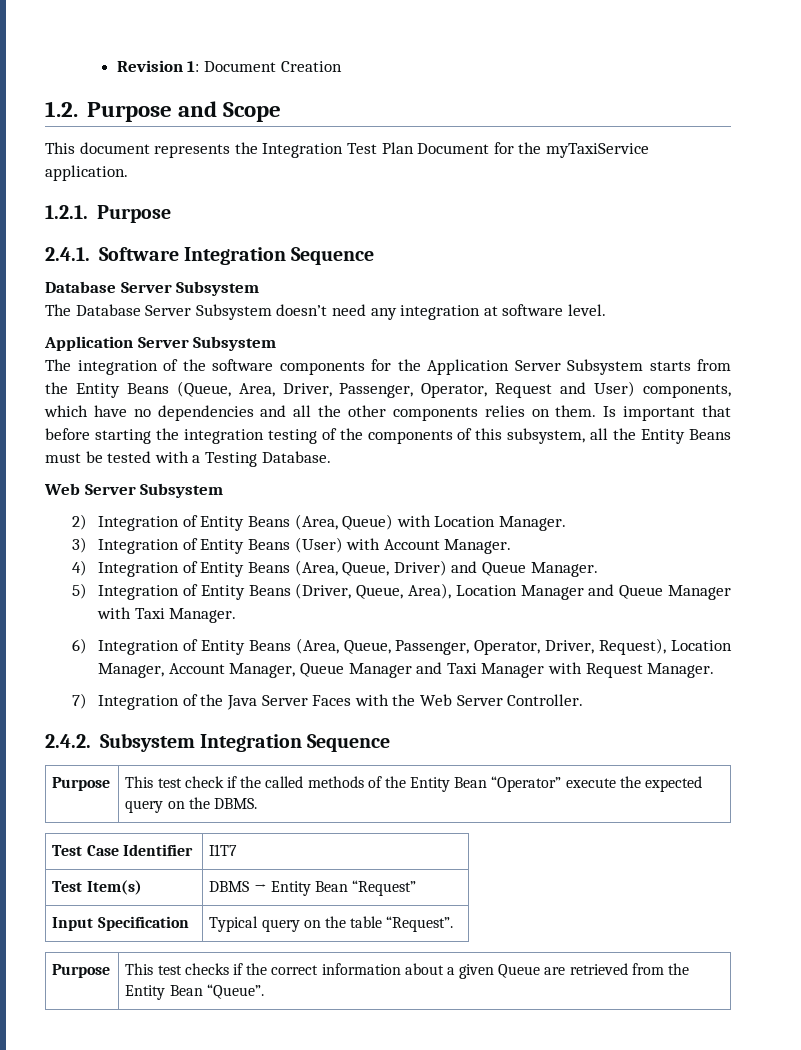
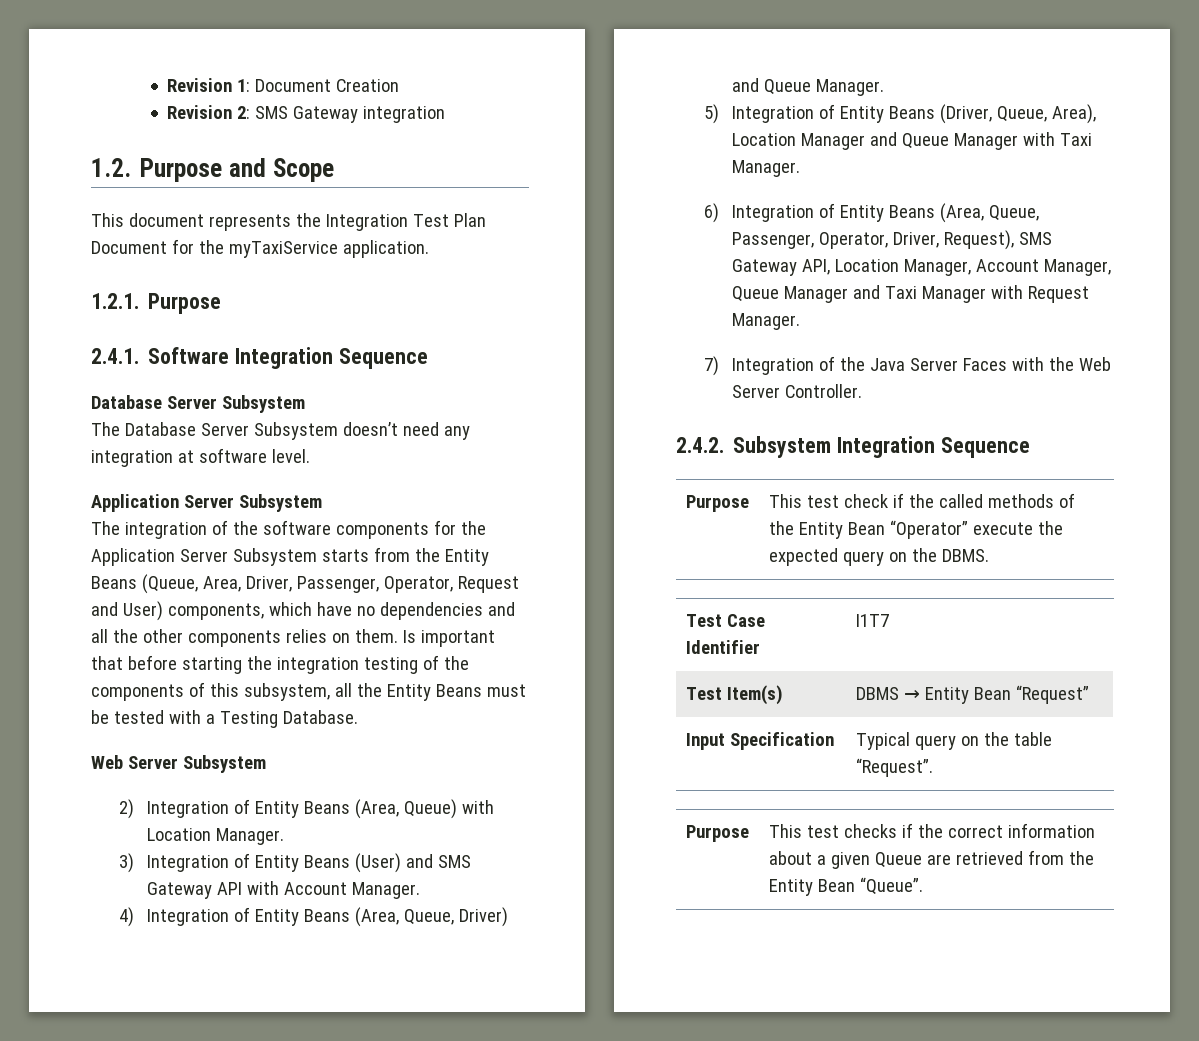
(342, 66) none -> [167,105,446,123] // Revision 2: SMS Gateway integration
(343, 545) none -> [405,854,471,868] [146,882,242,899] and SMS Gateway API
(667, 646) none -> [1018,232,1052,245] [731,259,830,276] SMS Gateway API,

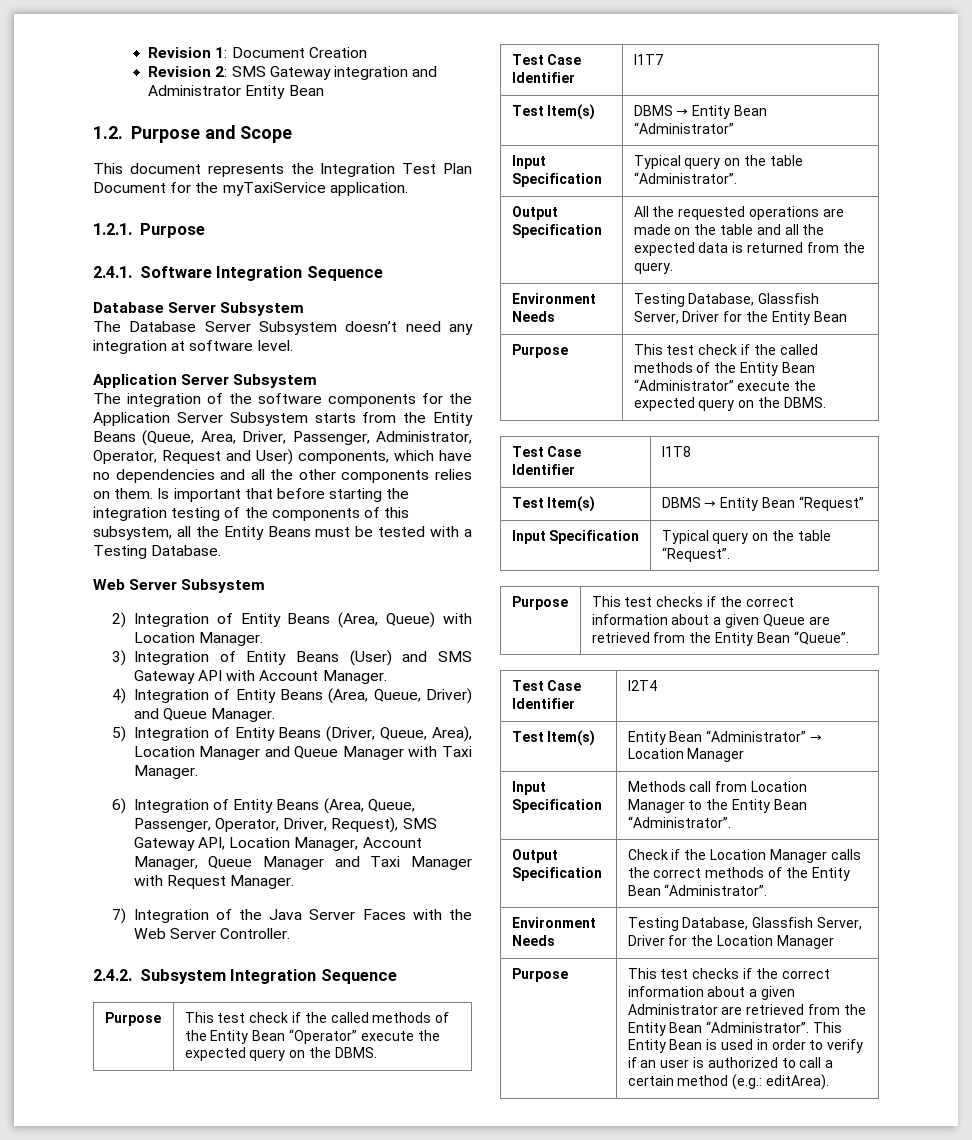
(446, 114) none -> [412,66,438,77] [148,85,324,99] and Administrator Entity Bean
(379, 584) none -> [376,431,472,444] Administrator,
(889, 620) none -> [511,104,596,120] [633,105,767,119] [633,122,734,134] [511,155,546,169] [511,173,602,187] [633,155,803,169] [633,172,737,184] [511,206,558,220] [511,224,602,238] [633,206,844,220] [633,224,825,235] [633,242,865,256] [633,262,673,274] [511,293,596,304] [511,311,555,322] [633,293,820,307] [633,311,847,325] [511,344,568,358] [633,344,818,355] [633,362,815,376] [633,379,817,391] [633,397,826,411] [511,446,582,457] [511,464,575,475] [661,446,691,457] // Test Item(s) | DBMS → Entity Bean “Administrator” // Input Specification | Typical query on the table “Administrator”. // Output Specification | All the requested operations are made on the table and all the expected data is returned from the query. // Environment Needs | Testing Database, Glassfish Server, Driver for the Entity Bean // Purpose | This test check if the called methods of the Entity Bean “Administrator” execute the expected query on the DBMS. // Test Case Identifier | I1T8
(923, 886) none -> [511,680,582,691] [511,698,575,709] [627,680,657,691] [511,730,596,746] [627,730,822,745] [627,748,745,762] [511,781,546,795] [511,799,602,813] [627,781,807,792] [627,799,807,813] [627,816,731,828] [511,849,558,863] [511,867,602,881] [627,849,861,863] [627,867,850,881] [627,884,768,896] [511,917,596,928] [511,935,555,946] [627,917,862,931] [627,935,834,949] [511,968,568,982] [627,968,830,979] [627,986,795,1000] [627,1004,866,1015] [627,1021,842,1036] [627,1039,864,1053] [627,1057,834,1068] [627,1074,829,1090] // Test Case Identifier | I2T4 // Test Item(s) | Entity Bean “Administrator” → Location Manager // Input Specification | Methods call from Location Manager to the Entity Bean “Administrator”. // Output Specification | Check if the Location Manager calls the correct methods of the Entity Bean “Administrator”. // Environment Needs | Testing Database, Glassfish Server, Driver for the Location Manager // Purpose | This test checks if the correct information about a given Administrator are retrieved from the Entity Bean “Administrator”. This Entity Bean is used in order to verify if an user is authorized to call a certain method (e.g.: editArea).

